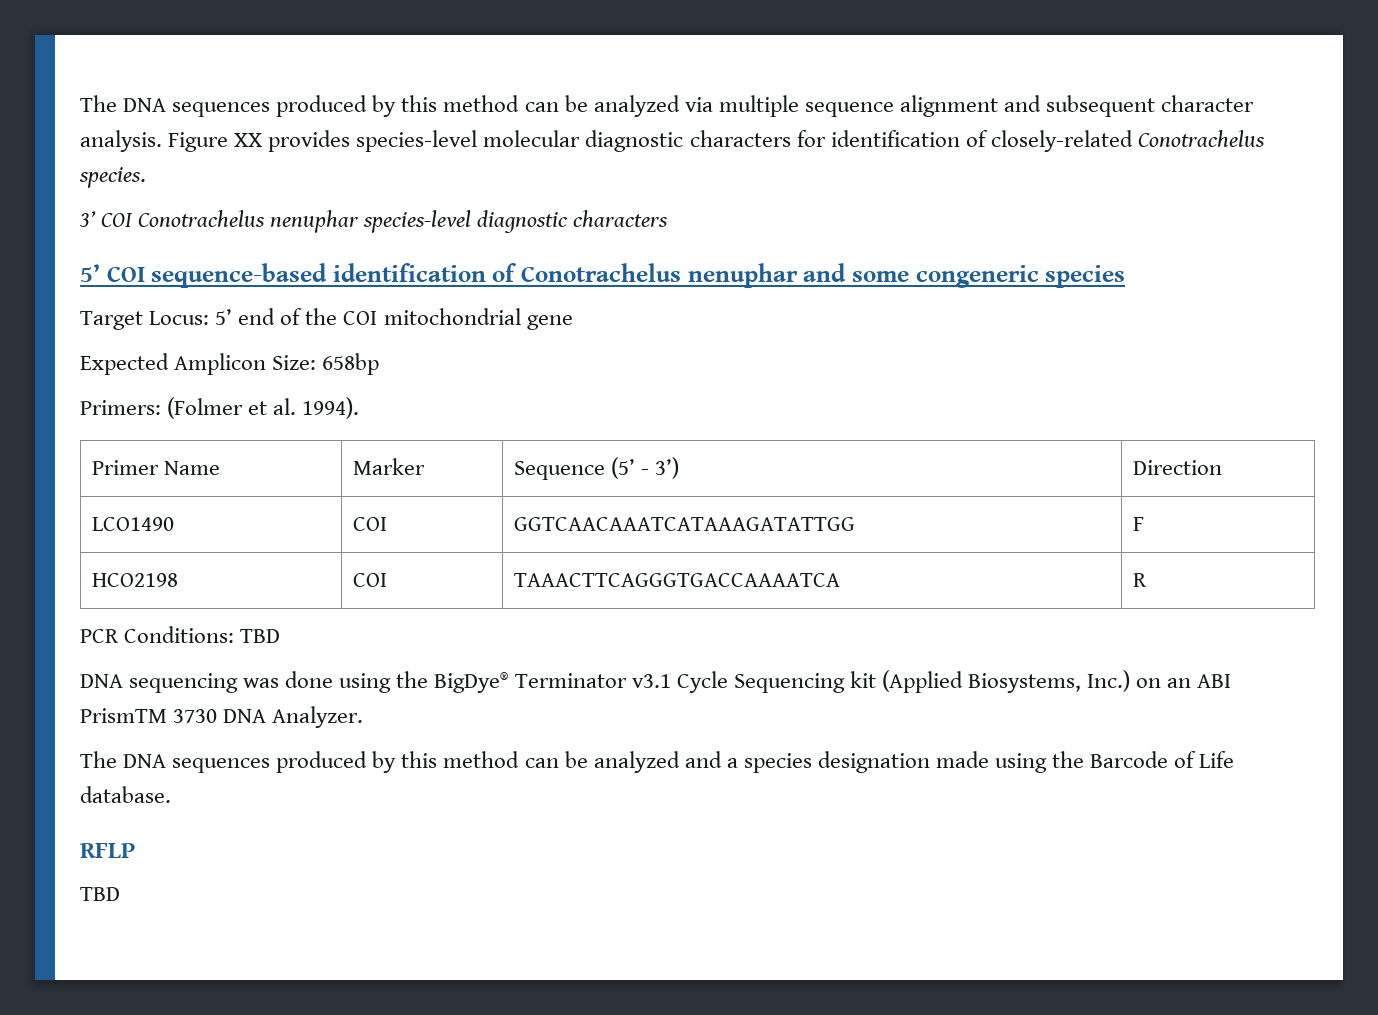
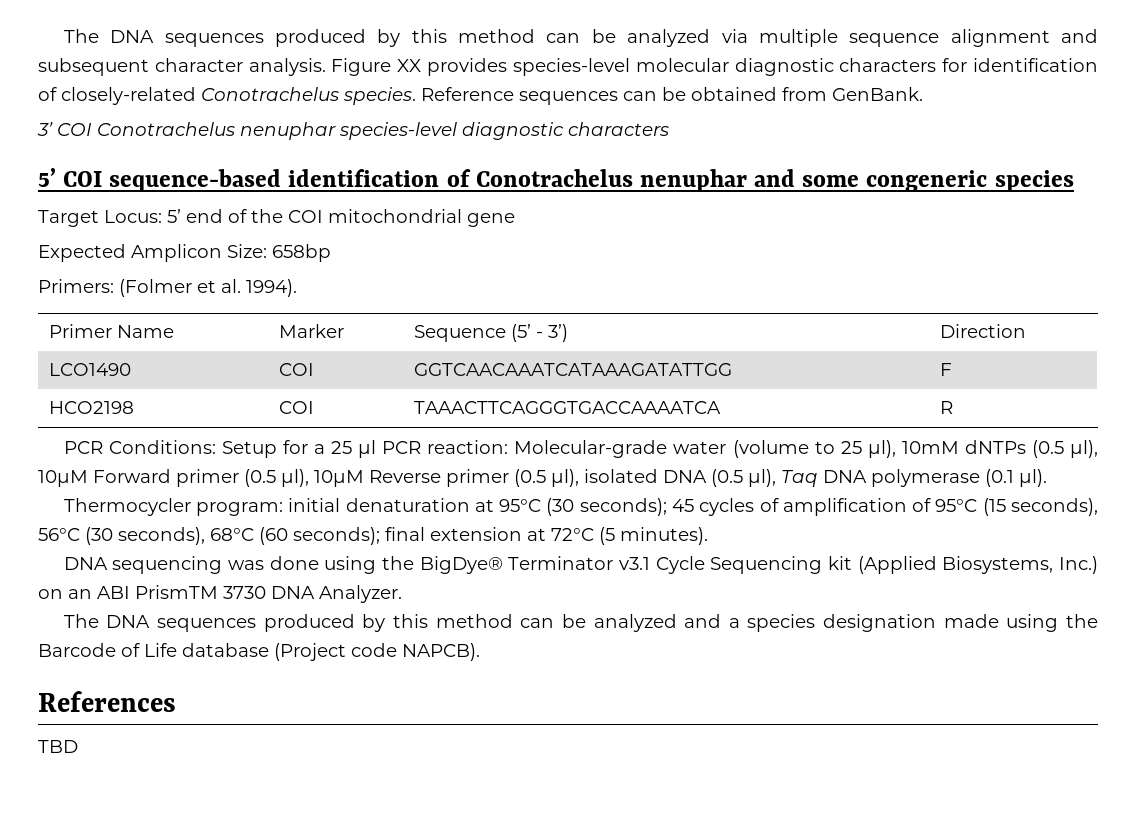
(146, 177) none -> [421,87,923,105] Reference sequences can be obtained from GenBank.
[240,629,281,643] TBD -> [221,440,1099,458] [38,469,1047,487] [63,498,1099,516] [38,527,708,545] Setup for a 25 µl PCR reaction: Molecular-grade water (volume to 25 µl), 10mM dNTPs (0.5 µl), 10µM Forward primer (0.5 µl), 10µM Reverse primer (0.5 µl), isolated DNA (0.5 µl), Taq DNA polymerase (0.1 µl). // Thermocycler program: initial denaturation at 95°C (30 seconds); 45 cycles of amplification of 95°C (15 seconds), 56°C (30 seconds), 68°C (60 seconds); final extension at 72°C (5 minutes).
[80,786,171,803] [80,843,136,858] database. // RFLP -> [182,643,480,661] [38,691,176,712] database (Project code NAPCB). // References

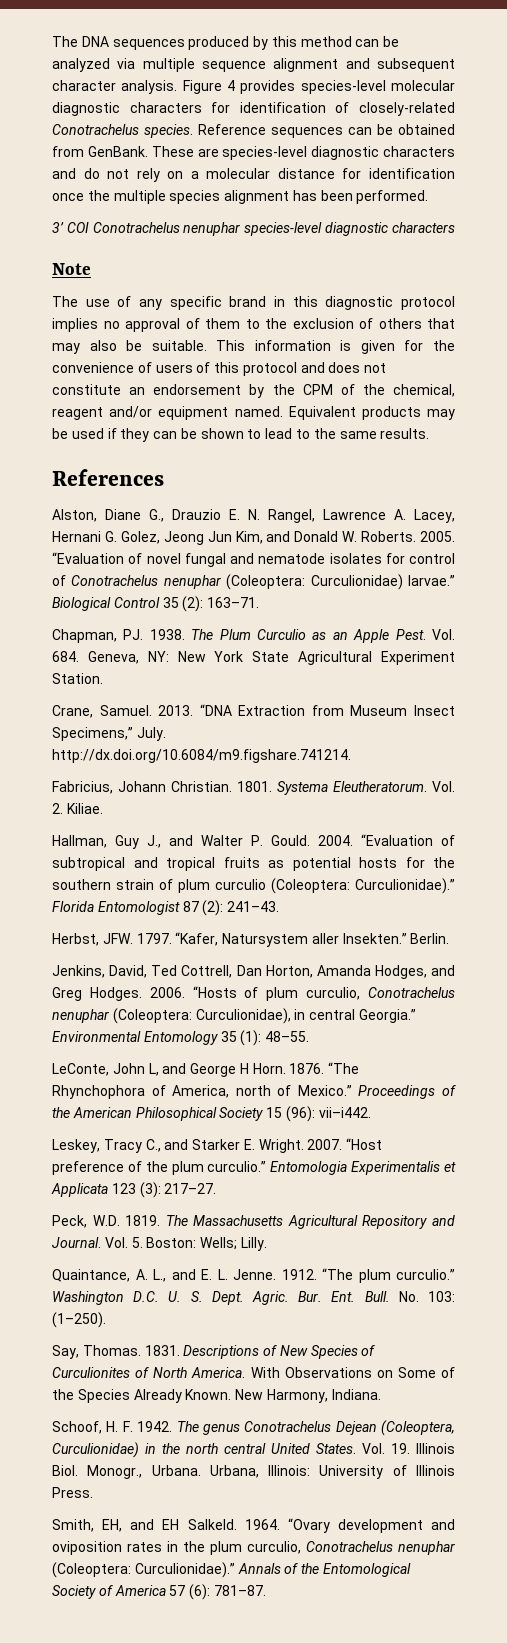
[397,59,422,72] XX -> [227,80,235,91] 4
(923, 94) none -> [151,146,455,160] [52,168,455,182] [52,190,429,204] These are species-level diagnostic characters and do not rely on a molecular distance for identification once the multiple species alignment has been performed.
[38,168,1074,192] [38,209,515,227] [38,244,331,262] [38,279,297,297] [48,324,174,338] [278,324,344,338] [413,324,568,342] [939,324,1026,338] [48,363,131,376] [278,363,314,376] [413,363,732,376] [939,363,952,376] [48,401,134,414] [278,401,314,414] [413,401,721,414] [939,401,953,414] [63,440,1099,458] [38,469,1047,487] [63,498,1099,516] [38,527,708,545] [63,556,1099,574] [38,585,402,603] [63,614,1098,632] [38,643,480,661] [38,691,176,712] [38,740,78,753] 5’ COI sequence-based identification of Conotrachelus nenuphar and some congeneric species // Target Locus: 5’ end of the COI mitochondrial gene // Expected Amplicon Size: 658bp // Primers: (Folmer et al. 1994). // Primer Name | Marker | Sequence (5’ - 3’) | Direction // LCO1490 | COI | GGTCAACAAATCATAAAGATATTGG | F // HCO2198 | COI | TAAACTTCAGGGTGACCAAAATCA | R // PCR Conditions: Setup for a 25 µl PCR reaction: Molecular-grade water (volume to 25 µl), 10mM dNTPs (0.5 µl), 10µM Forward primer (0.5 µl), 10µM Reverse primer (0.5 µl), isolated DNA (0.5 µl), Taq DNA polymerase (0.1 µl). // Thermocycler program: initial denaturation at 95°C (30 seconds); 45 cycles of amplification of 95°C (15 seconds), 56°C (30 seconds), 68°C (60 seconds); final extension at 72°C (5 minutes). // DNA sequencing was done using the BigDye® Terminator v3.1 Cycle Sequencing kit (Applied Biosystems, Inc.) on an ABI PrismTM 3730 DNA Analyzer. // The DNA sequences produced by this method can be analyzed and a species designation made using the Barcode of Life database (Project code NAPCB). // References // TBD -> [52,263,91,275] [52,296,455,310] [52,318,455,332] [52,340,455,354] [52,362,387,376] [52,384,455,398] [52,406,455,420] [52,428,430,442] [52,469,164,486] [52,509,455,523] [52,531,455,545] [52,552,455,567] [52,574,455,590] [52,596,260,612] [52,629,455,643] [52,651,455,665] [52,673,103,684] [52,704,455,718] [52,727,166,741] [52,749,351,763] [52,781,455,795] [52,803,103,814] [52,834,455,849] [52,857,455,871] [52,878,455,894] [52,900,280,916] [52,932,450,947] [52,965,455,979] [52,986,455,1001] [52,1008,416,1024] [52,1030,310,1046] [52,1062,360,1077] [52,1085,456,1099] [52,1106,371,1122] [52,1138,383,1153] [52,1161,456,1175] [51,1182,217,1198] [52,1215,455,1229] [52,1237,267,1251] [52,1268,455,1283] [52,1291,455,1305] [52,1312,106,1328] [52,1345,376,1359] [52,1367,455,1378] [52,1389,381,1403] [52,1420,455,1436] [52,1442,455,1458] [52,1465,455,1479] [52,1487,93,1498] [52,1518,455,1533] [52,1541,455,1555] [52,1562,411,1578] [52,1584,266,1600] Note // The use of any specific brand in this diagnostic protocol implies no approval of them to the exclusion of others that may also be suitable. This information is given for the convenience of users of this protocol and does not constitute an endorsement by the CPM of the chemical, reagent and/or equipment named. Equivalent products may be used if they can be shown to lead to the same results. // References // Alston, Diane G., Drauzio E. N. Rangel, Lawrence A. Lacey, Hernani G. Golez, Jeong Jun Kim, and Donald W. Roberts. 2005. “Evaluation of novel fungal and nematode isolates for control of Conotrachelus nenuphar (Coleoptera: Curculionidae) larvae.” Biological Control 35 (2): 163–71. // Chapman, PJ. 1938. The Plum Curculio as an Apple Pest. Vol. 684. Geneva, NY: New York State Agricultural Experiment Station. // Crane, Samuel. 2013. “DNA Extraction from Museum Insect Specimens,” July. http://dx.doi.org/10.6084/m9.figshare.741214. // Fabricius, Johann Christian. 1801. Systema Eleutheratorum. Vol. 2. Kiliae. // Hallman, Guy J., and Walter P. Gould. 2004. “Evaluation of subtropical and tropical fruits as potential hosts for the southern strain of plum curculio (Coleoptera: Curculionidae).” Florida Entomologist 87 (2): 241–43. // Herbst, JFW. 1797. “Kafer, Natursystem aller Insekten.” Berlin. // Jenkins, David, Ted Cottrell, Dan Horton, Amanda Hodges, and Greg Hodges. 2006. “Hosts of plum curculio, Conotrachelus nenuphar (Coleoptera: Curculionidae), in central Georgia.” Environmental Entomology 35 (1): 48–55. // LeConte, John L, and George H Horn. 1876. “The Rhynchophora of America, north of Mexico.” Proceedings of the American Philosophical Society 15 (96): vii–i442. // Leskey, Tracy C., and Starker E. Wright. 2007. “Host preference of the plum curculio.” Entomologia Experimentalis et Applicata 123 (3): 217–27. // Peck, W.D. 1819. The Massachusetts Agricultural Repository and Journal. Vol. 5. Boston: Wells; Lilly. // Quaintance, A. L., and E. L. Jenne. 1912. “The plum curculio.” Washington D.C. U. S. Dept. Agric. Bur. Ent. Bull. No. 103: (1–250). // Say, Thomas. 1831. Descriptions of New Species of Curculionites of North America. With Observations on Some of the Species Already Known. New Harmony, Indiana. // Schoof, H. F. 1942. The genus Conotrachelus Dejean (Coleoptera, Curculionidae) in the north central United States. Vol. 19. Illinois Biol. Monogr., Urbana. Urbana, Illinois: University of Illinois Press. // Smith, EH, and EH Salkeld. 1964. “Ovary development and oviposition rates in the plum curculio, Conotrachelus nenuphar (Coleoptera: Curculionidae).” Annals of the Entomological Society of America 57 (6): 781–87.

